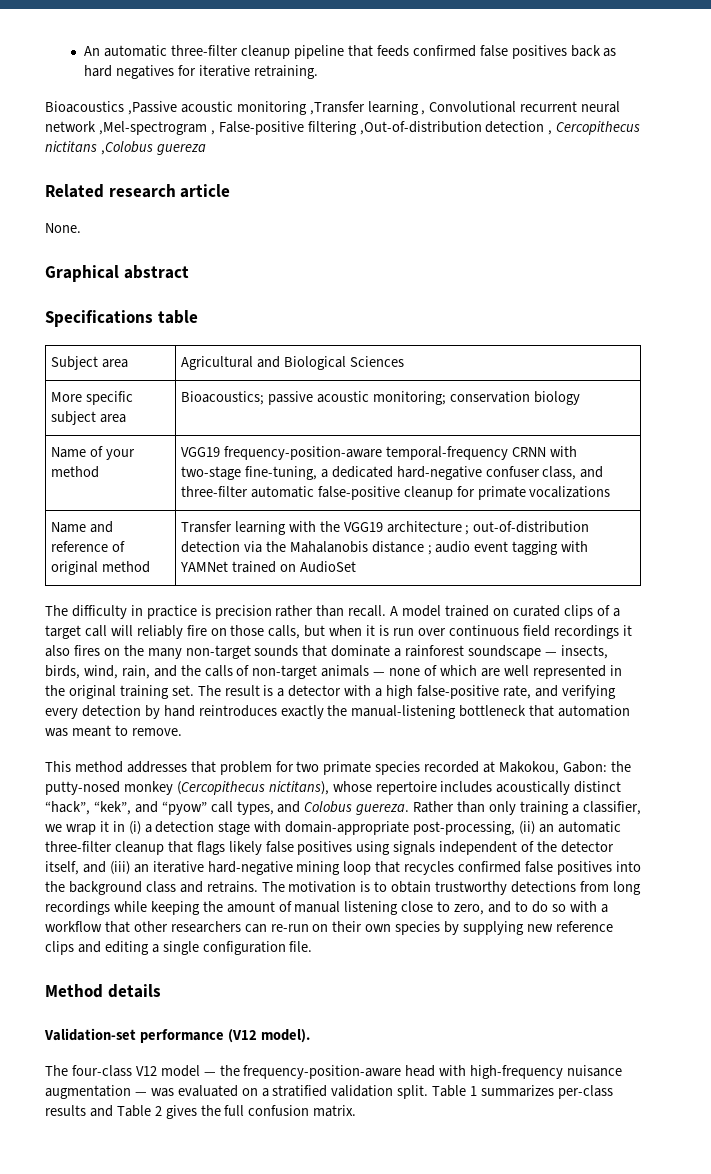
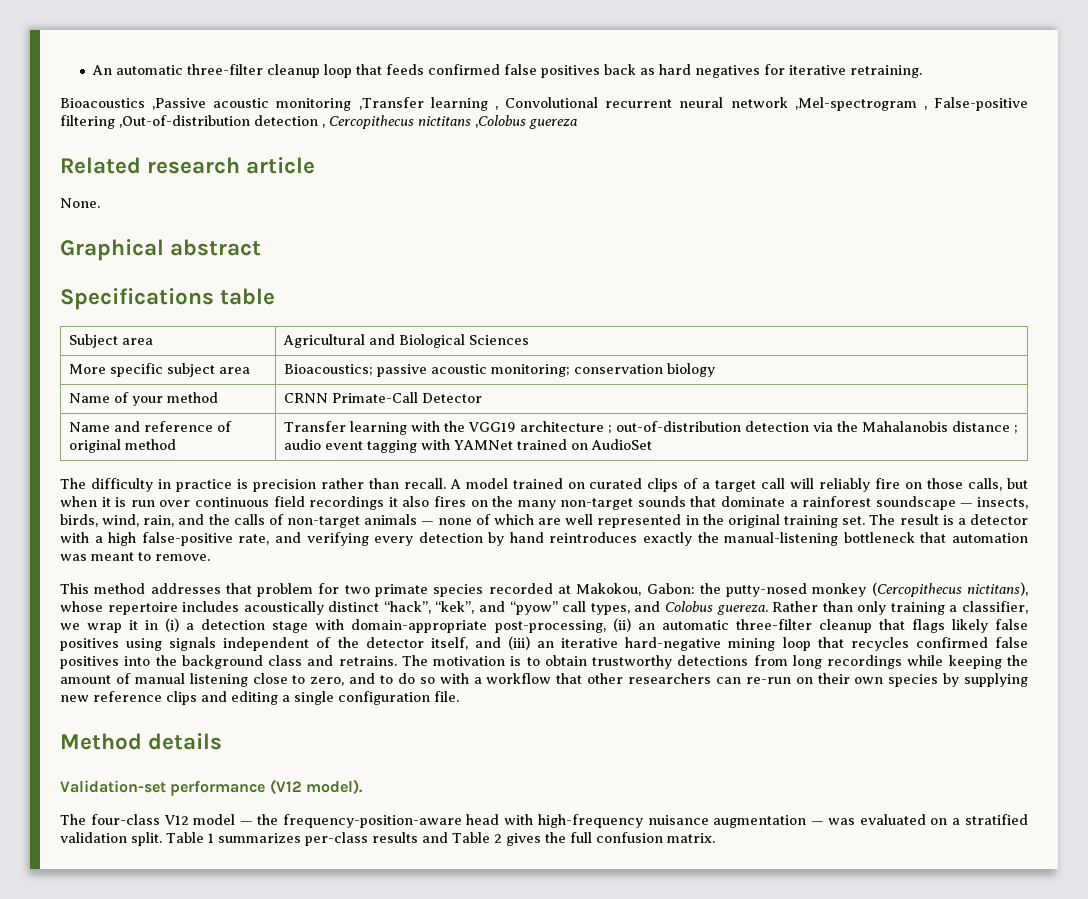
[294,45,345,59] pipeline -> [323,64,352,78] loop
[180,446,577,460] [180,466,604,480] [180,486,611,500] VGG19 frequency-position-aware temporal-frequency CRNN with two-stage fine-tuning, a dedicated hard-negative confuser class, and three-filter automatic false-positive cleanup for primate vocalizations -> [284,392,483,403] CRNN Primate-Call Detector

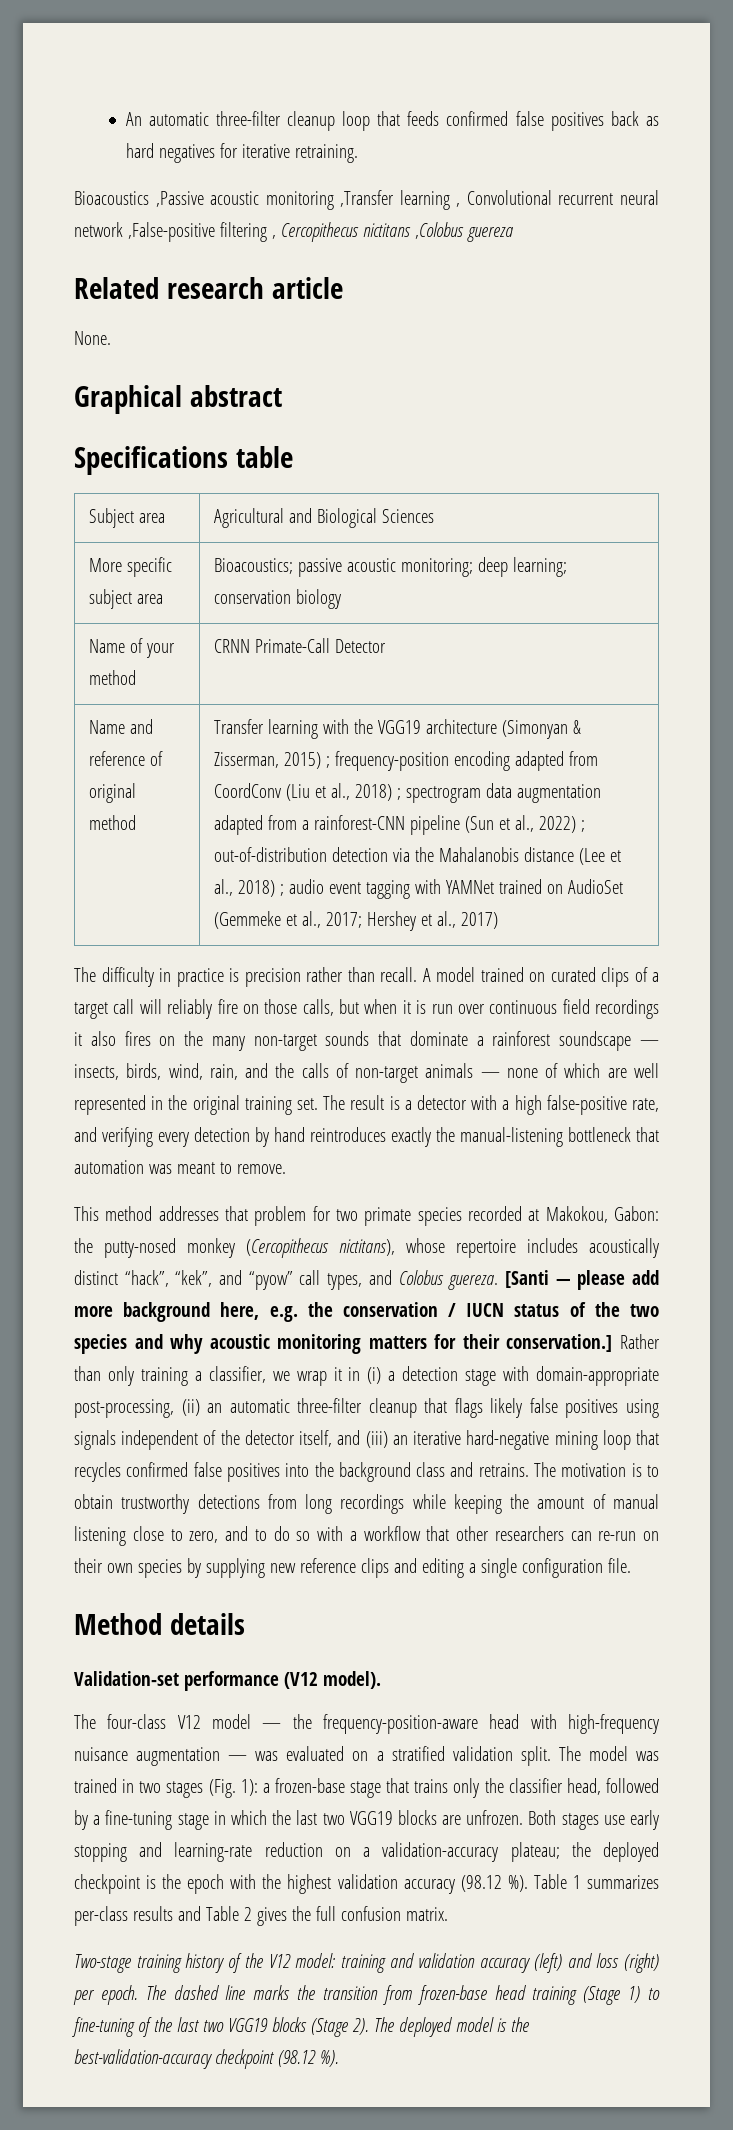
[794,97,1028,111] [60,115,318,129] ,Mel-spectrogram , False-positive filtering ,Out-of-distribution detection -> [127,222,267,242] ,False-positive filtering
(571, 370) none -> [477,557,567,577] deep learning;
(605, 426) none -> [501,720,581,739] [213,751,598,771] [213,783,601,803] [213,815,576,835] (Simonyan & Zisserman, 2015) ; frequency-position encoding adapted from CoordConv (Liu et al., 2018) ; spectrogram data augmentation adapted from a rainforest-CNN pipeline (Sun et al., 2022)
(1011, 426) none -> [578,848,621,865] [213,879,275,897] (Lee et al., 2018)
(653, 444) none -> [213,911,498,931] (Gemmeke et al., 2017; Hershey et al., 2017)
(768, 610) none -> [504,1270,659,1290] [74,1302,659,1322] [74,1334,613,1354] [Santi — please add more background here, e.g. the conservation / IUCN status of the two species and why acoustic monitoring matters for their conservation.]
(162, 839) none -> [558,1746,659,1761] [74,1778,659,1798] [74,1810,659,1830] [74,1842,659,1862] [74,1874,528,1894] The model was trained in two stages (Fig. 1): a frozen-base stage that trains only the classifier head, followed by a fine-tuning stage in which the last two VGG19 blocks are unfrozen. Both stages use early stopping and learning-rate reduction on a validation-accuracy plateau; the deployed checkpoint is the epoch with the highest validation accuracy (98.12 %).
(715, 838) none -> [74,1953,659,1973] [73,1985,661,2005] [72,2017,529,2037] [74,2049,339,2069] // Two-stage training history of the V12 model: training and validation accuracy (left) and loss (right) per epoch. The dashed line marks the transition from frozen-base head training (Stage 1) to fine-tuning of the last two VGG19 blocks (Stage 2). The deployed model is the best-validation-accuracy checkpoint (98.12 %).

